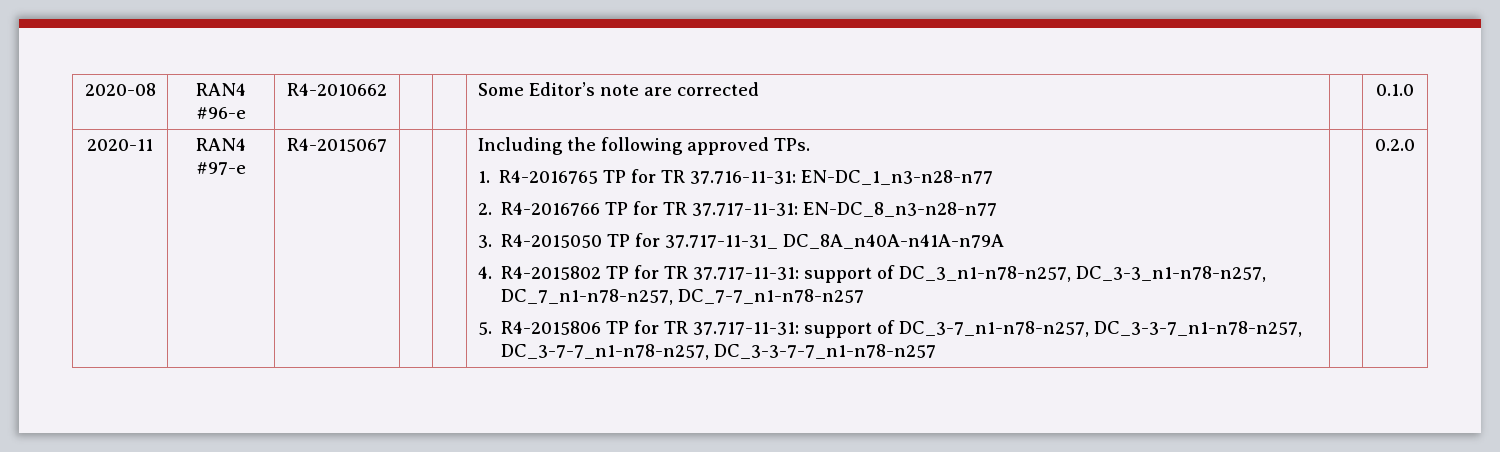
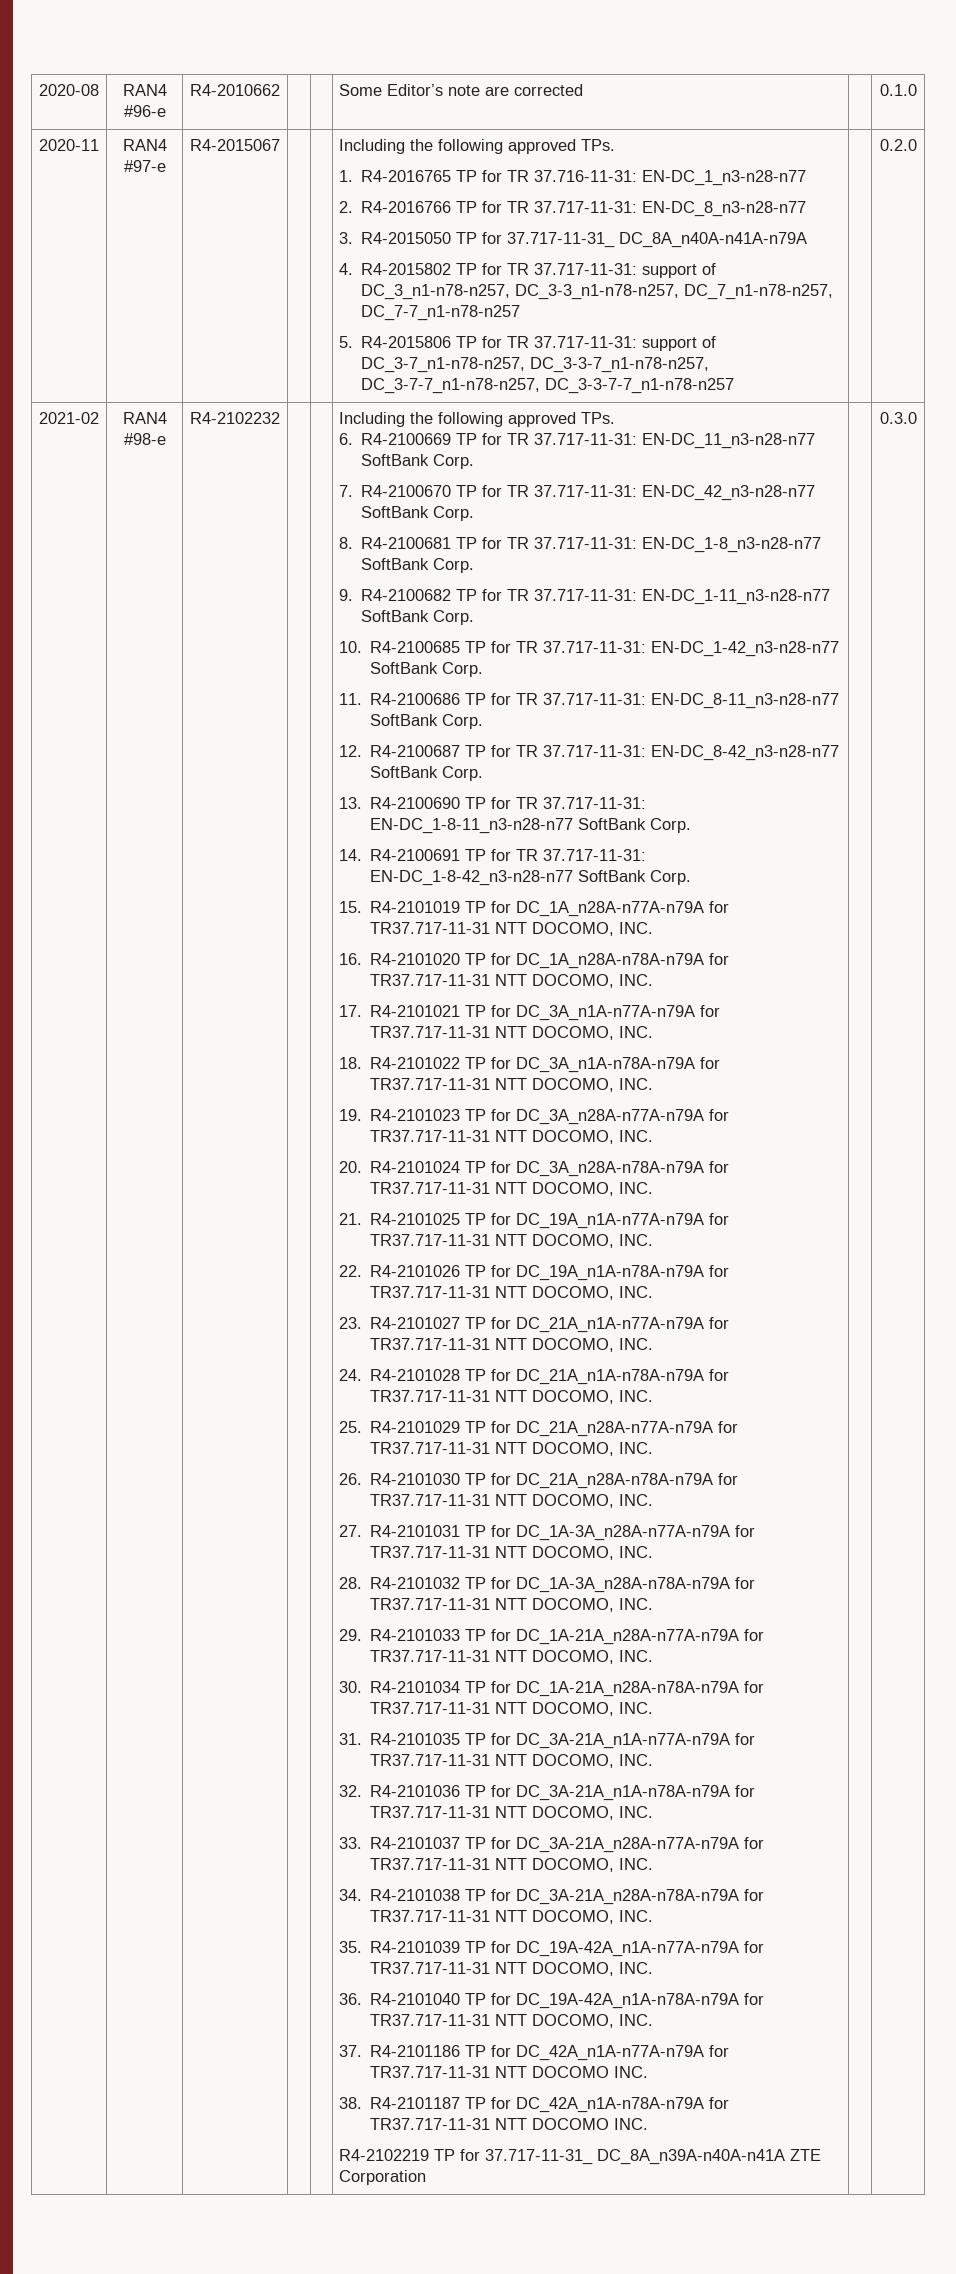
(1415, 145) none -> [39,412,99,424] [122,412,167,424] [123,433,166,445] [190,412,280,424] [339,412,616,427] [339,433,816,449] [361,454,475,469] [339,485,816,501] [361,506,475,521] [339,537,822,553] [361,558,475,573] [339,589,831,605] [361,610,475,625] [339,641,840,657] [370,662,484,677] [339,693,840,709] [370,714,484,729] [339,745,840,761] [370,766,484,781] [339,797,647,809] [370,818,692,834] [339,849,647,861] [370,870,692,886] [339,901,730,917] [370,922,654,936] [339,953,730,969] [370,974,654,988] [339,1005,721,1021] [370,1026,654,1040] [339,1057,721,1073] [370,1078,654,1092] [339,1109,730,1125] [370,1130,654,1144] [339,1161,730,1177] [370,1182,654,1196] [339,1213,730,1229] [370,1234,654,1248] [339,1265,730,1281] [370,1286,654,1300] [339,1317,730,1333] [370,1338,654,1352] [339,1369,730,1385] [370,1390,654,1404] [339,1421,739,1437] [370,1442,654,1456] [339,1473,739,1489] [370,1494,654,1508] [339,1525,756,1541] [370,1546,654,1560] [339,1577,756,1593] [370,1598,654,1612] [339,1629,765,1645] [370,1650,654,1664] [339,1681,765,1697] [370,1702,654,1716] [339,1733,756,1749] [370,1754,654,1768] [339,1785,756,1801] [370,1806,654,1820] [339,1837,765,1853] [370,1858,654,1872] [339,1889,765,1905] [370,1910,654,1924] [339,1941,765,1957] [370,1962,654,1976] [339,1993,765,2009] [370,2014,654,2028] [339,2045,730,2061] [370,2066,649,2078] [339,2097,730,2113] [370,2118,649,2130] [339,2149,822,2165] [339,2170,427,2185] [879,412,917,424] // 2021-02 | RAN4 #98-e | R4-2102232 | | | Including the following approved TPs. // 6. R4-2100669 TP for TR 37.717-11-31: EN-DC_11_n3-n28-n77 SoftBank Corp. // 7. R4-2100670 TP for TR 37.717-11-31: EN-DC_42_n3-n28-n77 SoftBank Corp. // 8. R4-2100681 TP for TR 37.717-11-31: EN-DC_1-8_n3-n28-n77 SoftBank Corp. // 9. R4-2100682 TP for TR 37.717-11-31: EN-DC_1-11_n3-n28-n77 SoftBank Corp. // 10. R4-2100685 TP for TR 37.717-11-31: EN-DC_1-42_n3-n28-n77 SoftBank Corp. // 11. R4-2100686 TP for TR 37.717-11-31: EN-DC_8-11_n3-n28-n77 SoftBank Corp. // 12. R4-2100687 TP for TR 37.717-11-31: EN-DC_8-42_n3-n28-n77 SoftBank Corp. // 13. R4-2100690 TP for TR 37.717-11-31: EN-DC_1-8-11_n3-n28-n77 SoftBank Corp. // 14. R4-2100691 TP for TR 37.717-11-31: EN-DC_1-8-42_n3-n28-n77 SoftBank Corp. // 15. R4-2101019 TP for DC_1A_n28A-n77A-n79A for TR37.717-11-31 NTT DOCOMO, INC. // 16. R4-2101020 TP for DC_1A_n28A-n78A-n79A for TR37.717-11-31 NTT DOCOMO, INC. // 17. R4-2101021 TP for DC_3A_n1A-n77A-n79A for TR37.717-11-31 NTT DOCOMO, INC. // 18. R4-2101022 TP for DC_3A_n1A-n78A-n79A for TR37.717-11-31 NTT DOCOMO, INC. // 19. R4-2101023 TP for DC_3A_n28A-n77A-n79A for TR37.717-11-31 NTT DOCOMO, INC. // 20. R4-2101024 TP for DC_3A_n28A-n78A-n79A for TR37.717-11-31 NTT DOCOMO, INC. // 21. R4-2101025 TP for DC_19A_n1A-n77A-n79A for TR37.717-11-31 NTT DOCOMO, INC. // 22. R4-2101026 TP for DC_19A_n1A-n78A-n79A for TR37.717-11-31 NTT DOCOMO, INC. // 23. R4-2101027 TP for DC_21A_n1A-n77A-n79A for TR37.717-11-31 NTT DOCOMO, INC. // 24. R4-2101028 TP for DC_21A_n1A-n78A-n79A for TR37.717-11-31 NTT DOCOMO, INC. // 25. R4-2101029 TP for DC_21A_n28A-n77A-n79A for TR37.717-11-31 NTT DOCOMO, INC. // 26. R4-2101030 TP for DC_21A_n28A-n78A-n79A for TR37.717-11-31 NTT DOCOMO, INC. // 27. R4-2101031 TP for DC_1A-3A_n28A-n77A-n79A for TR37.717-11-31 NTT DOCOMO, INC. // 28. R4-2101032 TP for DC_1A-3A_n28A-n78A-n79A for TR37.717-11-31 NTT DOCOMO, INC. // 29. R4-2101033 TP for DC_1A-21A_n28A-n77A-n79A for TR37.717-11-31 NTT DOCOMO, INC. // 30. R4-2101034 TP for DC_1A-21A_n28A-n78A-n79A for TR37.717-11-31 NTT DOCOMO, INC. // 31. R4-2101035 TP for DC_3A-21A_n1A-n77A-n79A for TR37.717-11-31 NTT DOCOMO, INC. // 32. R4-2101036 TP for DC_3A-21A_n1A-n78A-n79A for TR37.717-11-31 NTT DOCOMO, INC. // 33. R4-2101037 TP for DC_3A-21A_n28A-n77A-n79A for TR37.717-11-31 NTT DOCOMO, INC. // 34. R4-2101038 TP for DC_3A-21A_n28A-n78A-n79A for TR37.717-11-31 NTT DOCOMO, INC. // 35. R4-2101039 TP for DC_19A-42A_n1A-n77A-n79A for TR37.717-11-31 NTT DOCOMO, INC. // 36. R4-2101040 TP for DC_19A-42A_n1A-n78A-n79A for TR37.717-11-31 NTT DOCOMO, INC. // 37. R4-2101186 TP for DC_42A_n1A-n77A-n79A for TR37.717-11-31 NTT DOCOMO INC. // 38. R4-2101187 TP for DC_42A_n1A-n78A-n79A for TR37.717-11-31 NTT DOCOMO INC. // R4-2102219 TP for 37.717-11-31_ DC_8A_n39A-n40A-n41A ZTE Corporation | | 0.3.0

